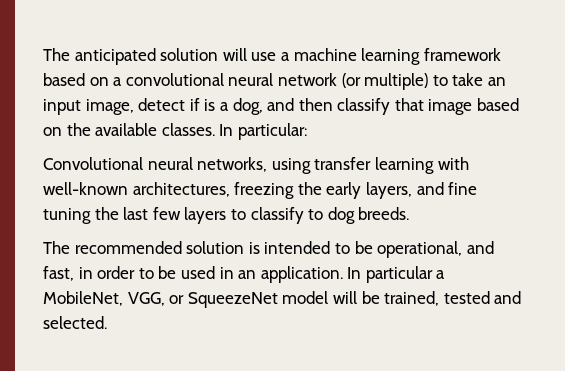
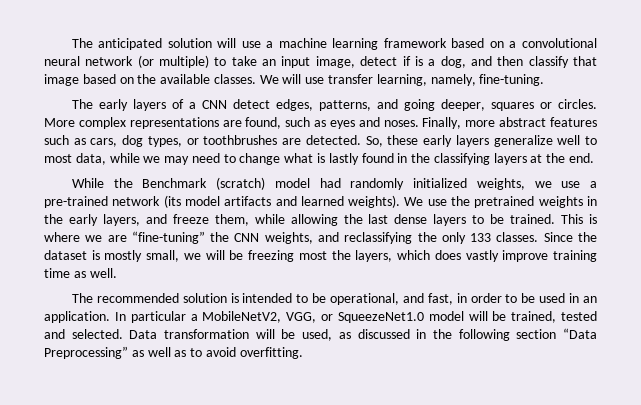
[219,123,307,140] [43,157,469,174] [43,182,478,199] [43,208,91,224] In particular: // Convolutional neural networks, using transfer learning with well-known architectures, freezing the early layers, and fine tuning -> [259,74,545,86] [71,99,597,111] [44,117,598,129] [44,135,598,147] [44,153,595,165] [71,177,597,190] [44,195,598,208] [44,214,338,226] We will use transfer learning, namely, fine-tuning. // The early layers of a CNN detect edges, patterns, and going deeper, squares or circles. More complex representations are found, such as eyes and noses. Finally, more abstract features such as cars, dog types, or toothbrushes are detected. So, these early layers generalize well to most data, while we may need to change what is lastly found in the classifying layers at the end. // While the Benchmark (scratch) model had randomly initialized weights, we use a pre-trained network (its model artifacts and learned weights). We use the pretrained weights in the early layers, and freeze them, while allowing
[152,207,181,220] few -> [394,214,428,224] dense
[250,207,410,224] classify to dog breeds. -> [490,214,597,224] [44,231,597,244] [44,250,597,262] [44,268,117,278] be trained. This is where we are “fine-tuning” the CNN weights, and reclassifying the only 133 classes. Since the dataset is mostly small, we will be freezing most the layers, which does vastly improve training time as well.
[43,291,123,306] MobileNet, -> [202,311,282,323] MobileNetV2,
[187,292,278,308] SqueezeNet -> [337,312,424,323] SqueezeNet1.0
(107, 322) none -> [129,328,597,341] [44,346,303,359] Data transformation will be used, as discussed in the following section “Data Preprocessing” as well as to avoid overfitting.

